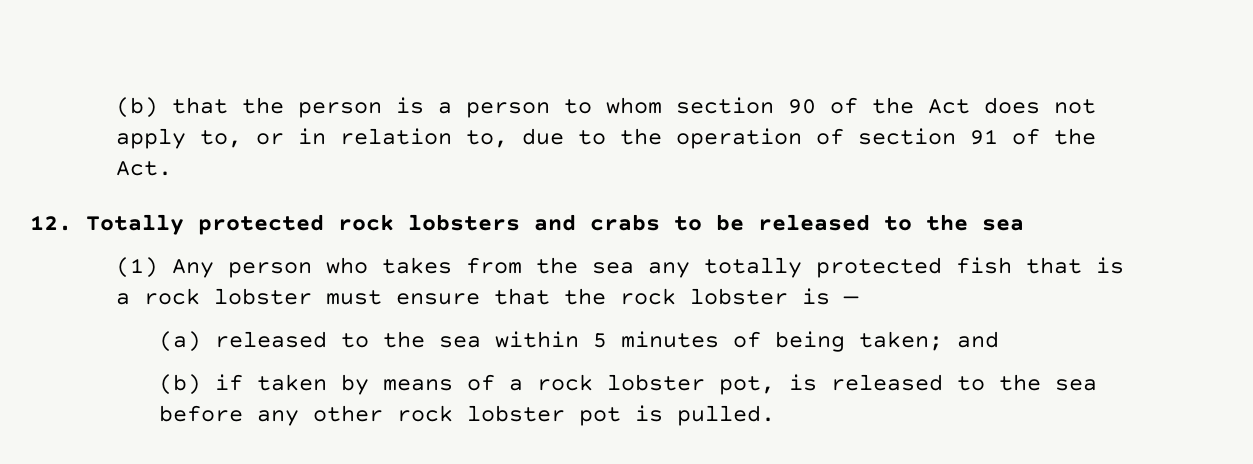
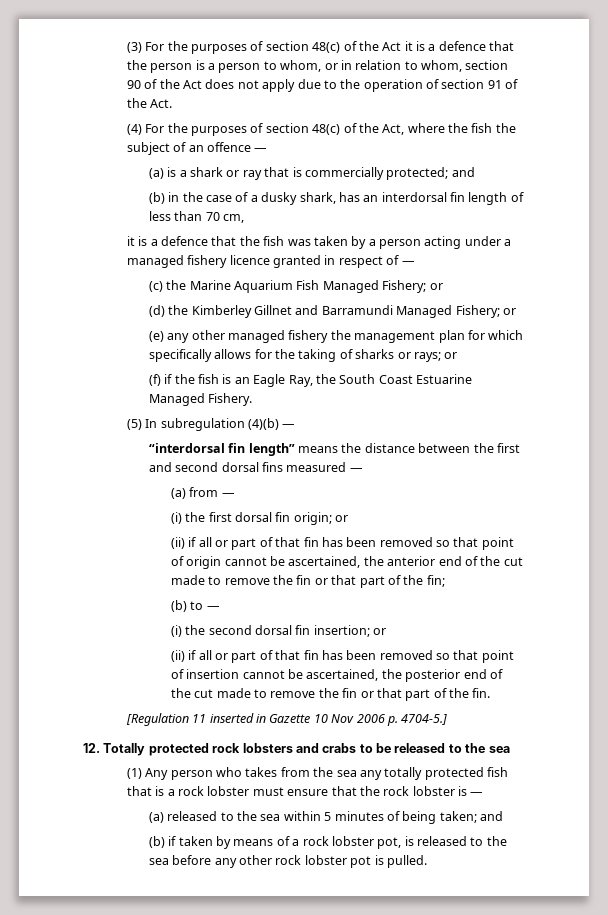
[115,97,158,118] (b) -> [126,41,486,54] (3) For the purposes of section 48(c) of the Act it is a defence
[605,97,662,114] whom -> [280,60,463,72] whom, or in relation to whom,
[199,128,508,148] to, or in relation to, -> (296, 85) none
(172, 168) none -> [126,123,516,136] [126,142,268,155] [148,167,475,180] [148,192,524,205] [148,211,245,223] [126,236,512,249] [126,255,415,268] [148,280,443,293] [148,305,516,318] [148,330,524,343] [148,349,458,362] [148,374,473,387] [148,393,253,406] [126,418,296,431] [148,443,520,456] [148,462,363,472] [170,487,235,499] [170,512,349,525] [170,537,514,550] [170,556,523,569] [170,575,445,588] [170,600,220,612] [170,625,387,637] [170,650,514,663] [170,669,503,682] [170,688,491,701] [125,713,448,726] // (4) For the purposes of section 48(c) of the Act, where the fish the subject of an offence — // (a) is a shark or ray that is commercially protected; and // (b) in the case of a dusky shark, has an interdorsal fin length of less than 70 cm, // it is a defence that the fish was taken by a person acting under a managed fishery licence granted in respect of — // (c) the Marine Aquarium Fish Managed Fishery; or // (d) the Kimberley Gillnet and Barramundi Managed Fishery; or // (e) any other managed fishery the management plan for which specifically allows for the taking of sharks or rays; or // (f) if the fish is an Eagle Ray, the South Coast Estuarine Managed Fishery. // (5) In subregulation (4)(b) — // “interdorsal fin length” means the distance between the first and second dorsal fins measured — // (a) from — // (i) the first dorsal fin origin; or // (ii) if all or part of that fin has been removed so that point of origin cannot be ascertained, the anterior end of the cut made to remove the fin or that part of the fin; // (b) to — // (i) the second dorsal fin insertion; or // (ii) if all or part of that fin has been removed so that point of insertion cannot be ascertained, the posterior end of the cut made to remove the fin or that part of the fin. // [Regulation 11 inserted in Gazette 10 Nov 2006 p. 4704-5.]

